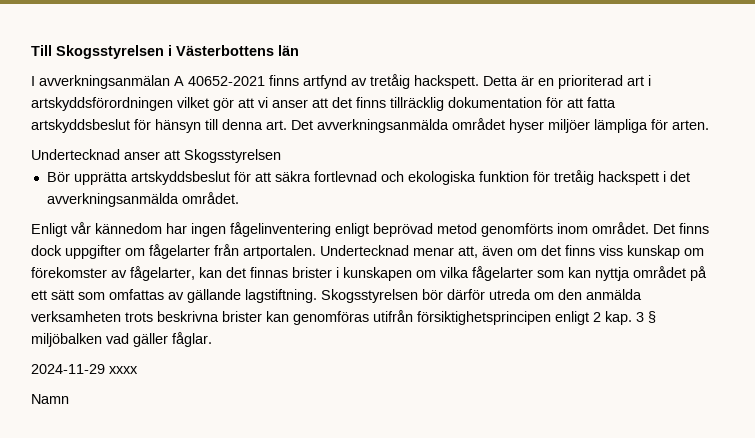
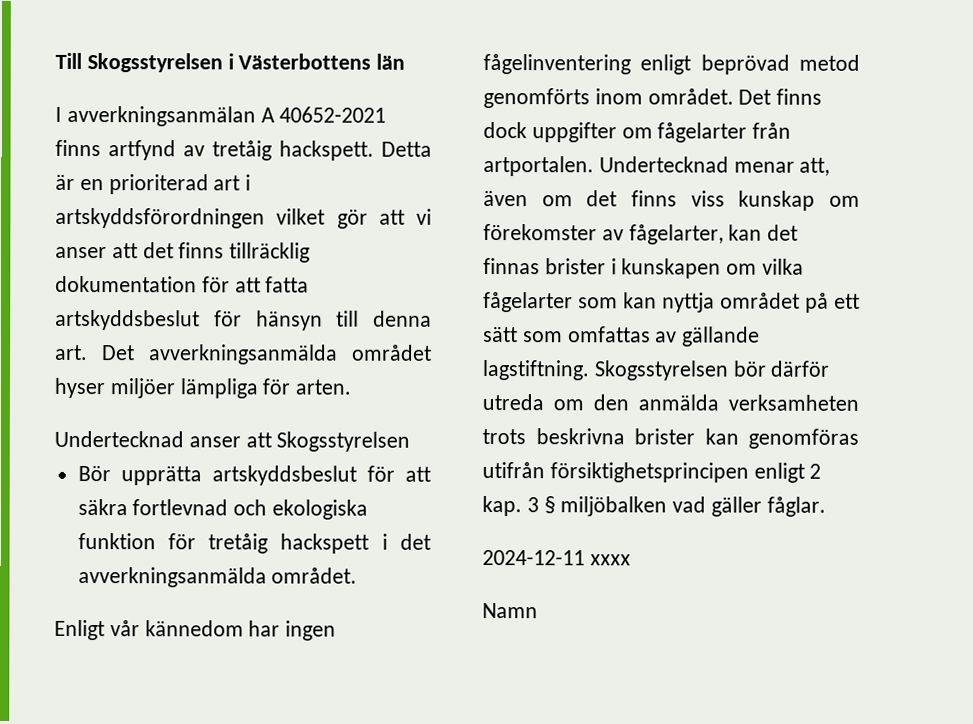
[31,364,105,374] 2024-11-29 -> [482,549,585,566] 2024-12-11

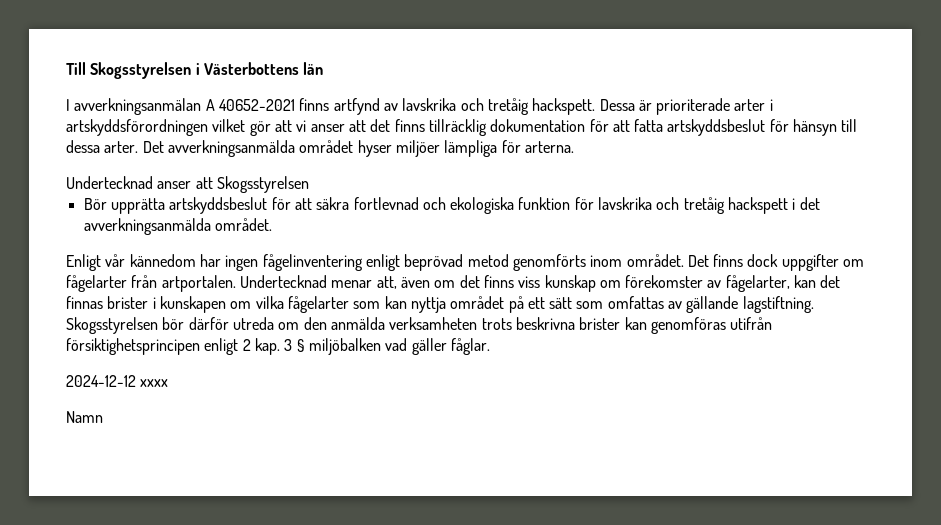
[212,140,432,161] [55,174,241,195] tretåig hackspett. Detta är en prioriterad art -> [402,98,766,115] lavskrika och tretåig hackspett. Dessa är prioriterade arter
[373,310,432,327] [55,344,88,361] denna art. -> [66,140,139,153] dessa arter.
[295,379,352,395] arten. -> [524,141,574,153] arterna.
(196, 541) none -> [598,197,680,210] lavskrika och
[482,549,585,566] 2024-12-11 -> [66,375,136,387] 2024-12-12

